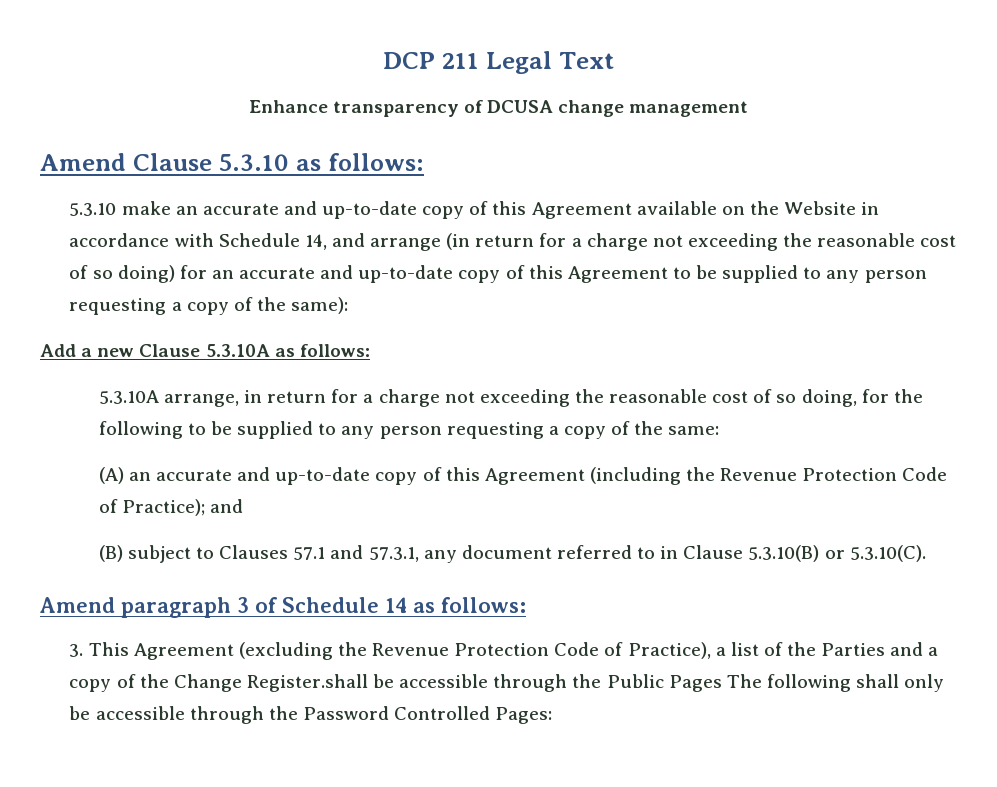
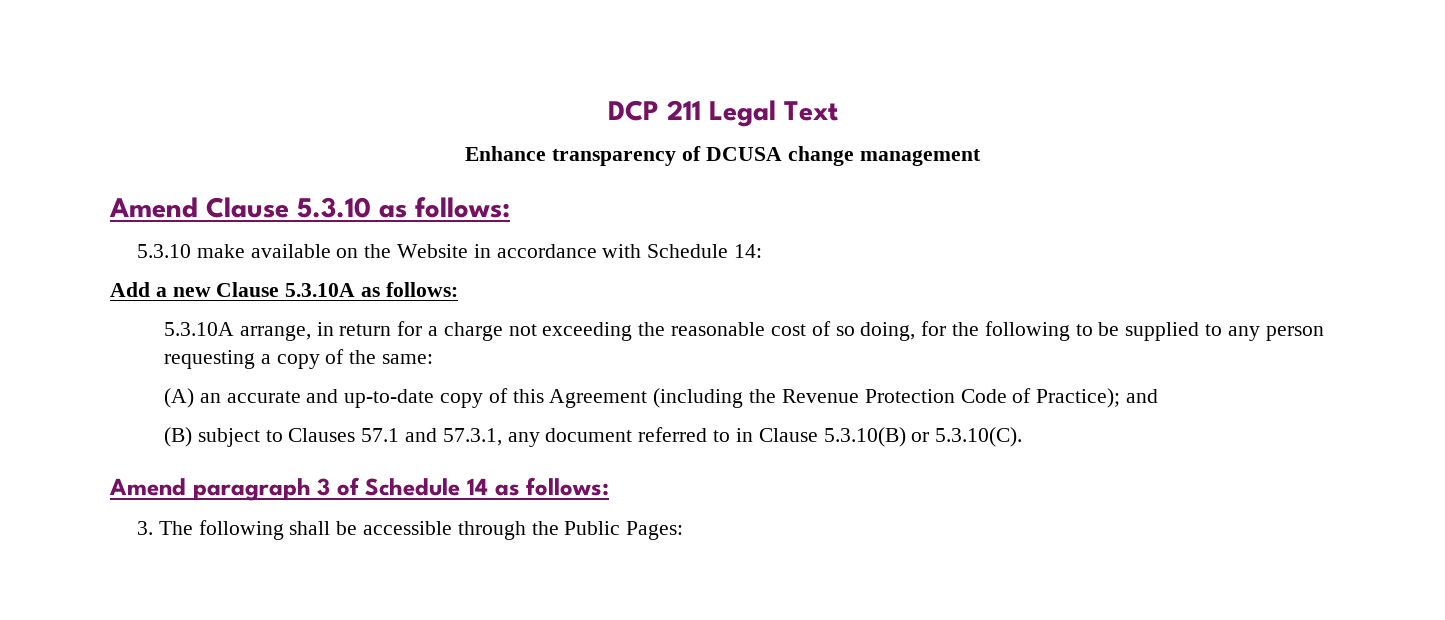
[175,201,632,219] an accurate and up-to-date copy of this Agreement -> (245, 251) none
[304,233,957,251] [69,265,927,283] [69,297,349,315] 14, and arrange (in return for a charge not exceeding the reasonable cost of so doing) for an accurate and up-to-date copy of this Agreement to be supplied to any person requesting a copy of the same): -> [734,244,763,258] 14:
[88,642,939,660] [69,674,368,692] This Agreement (excluding the Revenue Protection Code of Practice), a list of the Parties and a copy of the Change Register.shall -> [158,520,331,540] The following shall
[668,674,945,692] [69,706,491,724] Pages The following shall only be accessible through the Password Controlled -> (621, 528) none

